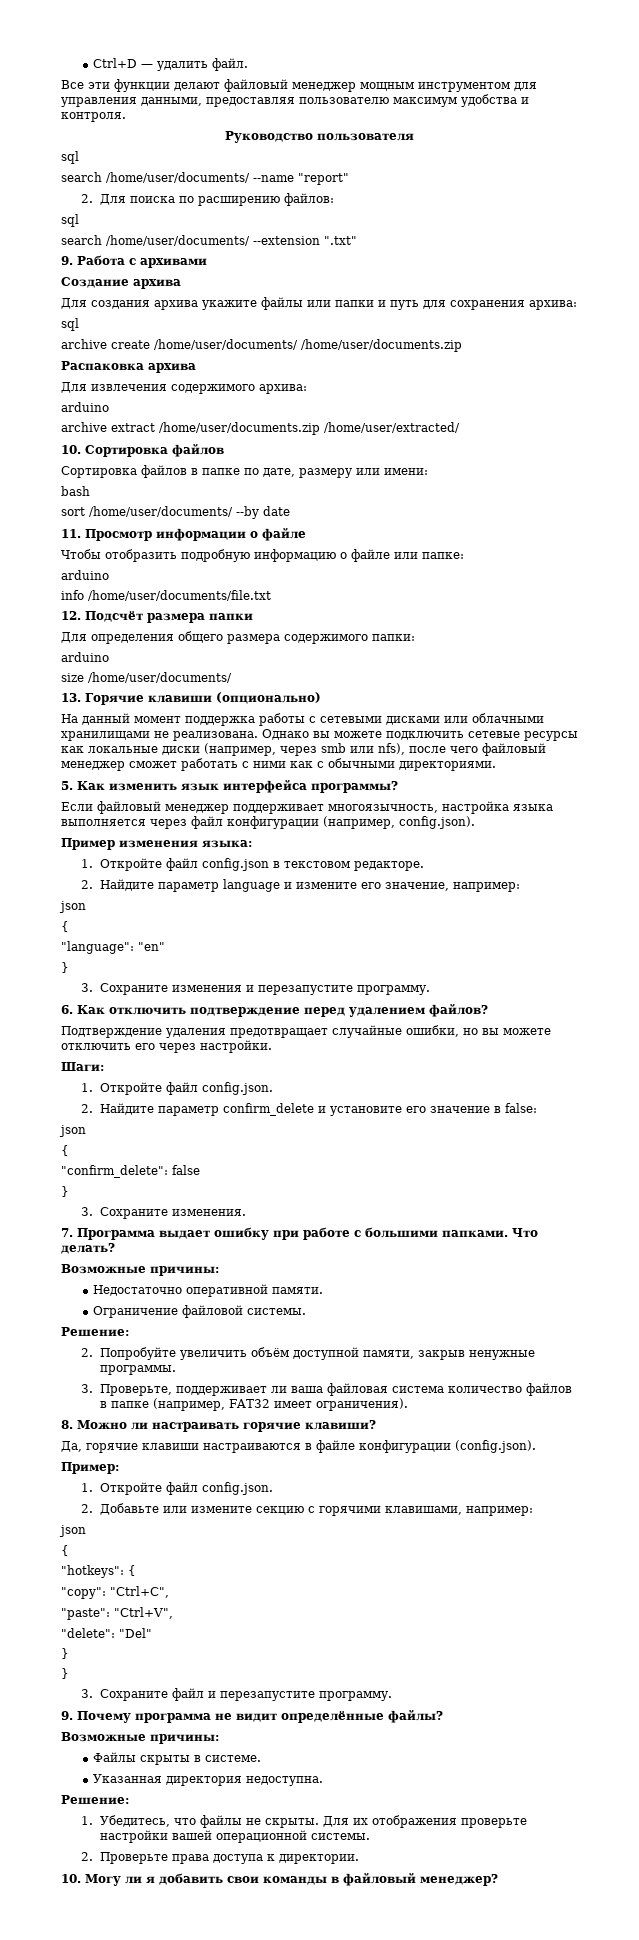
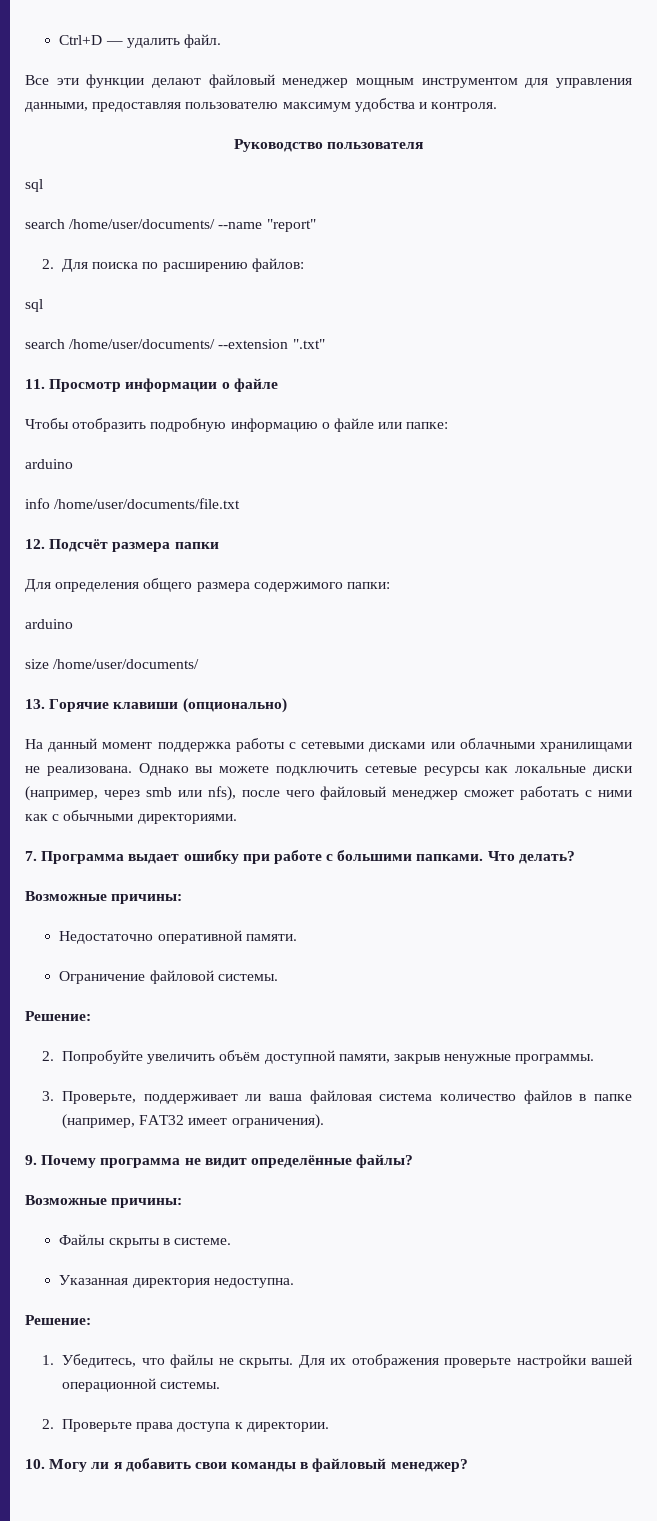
[61,255,207,268] [61,277,181,289] [61,297,577,310] [61,318,79,331] [61,339,462,352] [61,361,196,373] [61,382,307,394] [61,402,109,412] [61,422,460,435] [61,443,224,457] [61,465,428,478] [61,486,90,496] [61,506,290,519] // 9. Работа с архивами // Создание архива // Для создания архива укажите файлы или папки и путь для сохранения архива: // sql // archive create /home/user/documents/ /home/user/documents.zip // Распаковка архива // Для извлечения содержимого архива: // arduino // archive extract /home/user/documents.zip /home/user/extracted/ // 10. Сортировка файлов // Сортировка файлов в папке по дате, размеру или имени: // bash // sort /home/user/documents/ --by date -> (325, 344) none
[61,779,398,793] [61,801,553,814] [61,816,475,829] [61,838,252,850] [80,858,425,871] [80,879,521,892] [59,901,86,913] [61,921,69,932] [61,941,165,954] [61,962,69,973] [80,983,431,995] [61,1003,488,1017] [61,1025,551,1038] [61,1040,272,1053] [61,1062,104,1071] [80,1082,274,1095] [80,1103,538,1116] [59,1125,86,1137] [61,1145,69,1156] [61,1165,200,1178] [61,1186,69,1197] [80,1207,247,1219] // 5. Как изменить язык интерфейса программы? // Если файловый менеджер поддерживает многоязычность, настройка языка выполняется через файл конфигурации (например, config.json). // Пример изменения языка: // 1. Откройте файл config.json в текстовом редакторе. // 2. Найдите параметр language и измените его значение, например: // json // { // "language": "en" // } // 3. Сохраните изменения и перезапустите программу. // 6. Как отключить подтверждение перед удалением файлов? // Подтверждение удаления предотвращает случайные ошибки, но вы можете отключить его через настройки. // Шаги: // 1. Откройте файл config.json. // 2. Найдите параметр confirm_delete и установите его значение в false: // json // { // "confirm_delete": false // } // 3. Сохраните изменения. -> (237, 819) none
[61,1420,376,1432] [61,1440,536,1453] [61,1462,119,1474] [80,1482,274,1495] [80,1503,534,1516] [59,1525,86,1537] [61,1545,69,1556] [61,1565,136,1578] [61,1586,169,1599] [61,1607,173,1620] [61,1628,152,1638] [61,1648,69,1659] [61,1668,69,1679] [80,1688,393,1701] // 8. Можно ли настраивать горячие клавиши? // Да, горячие клавиши настраиваются в файле конфигурации (config.json). // Пример: // 1. Откройте файл config.json. // 2. Добавьте или измените секцию с горячими клавишами, например: // json // { // "hotkeys": { // "copy": "Ctrl+C", // "paste": "Ctrl+V", // "delete": "Del" // } // } // 3. Сохраните файл и перезапустите программу. -> (324, 1121) none

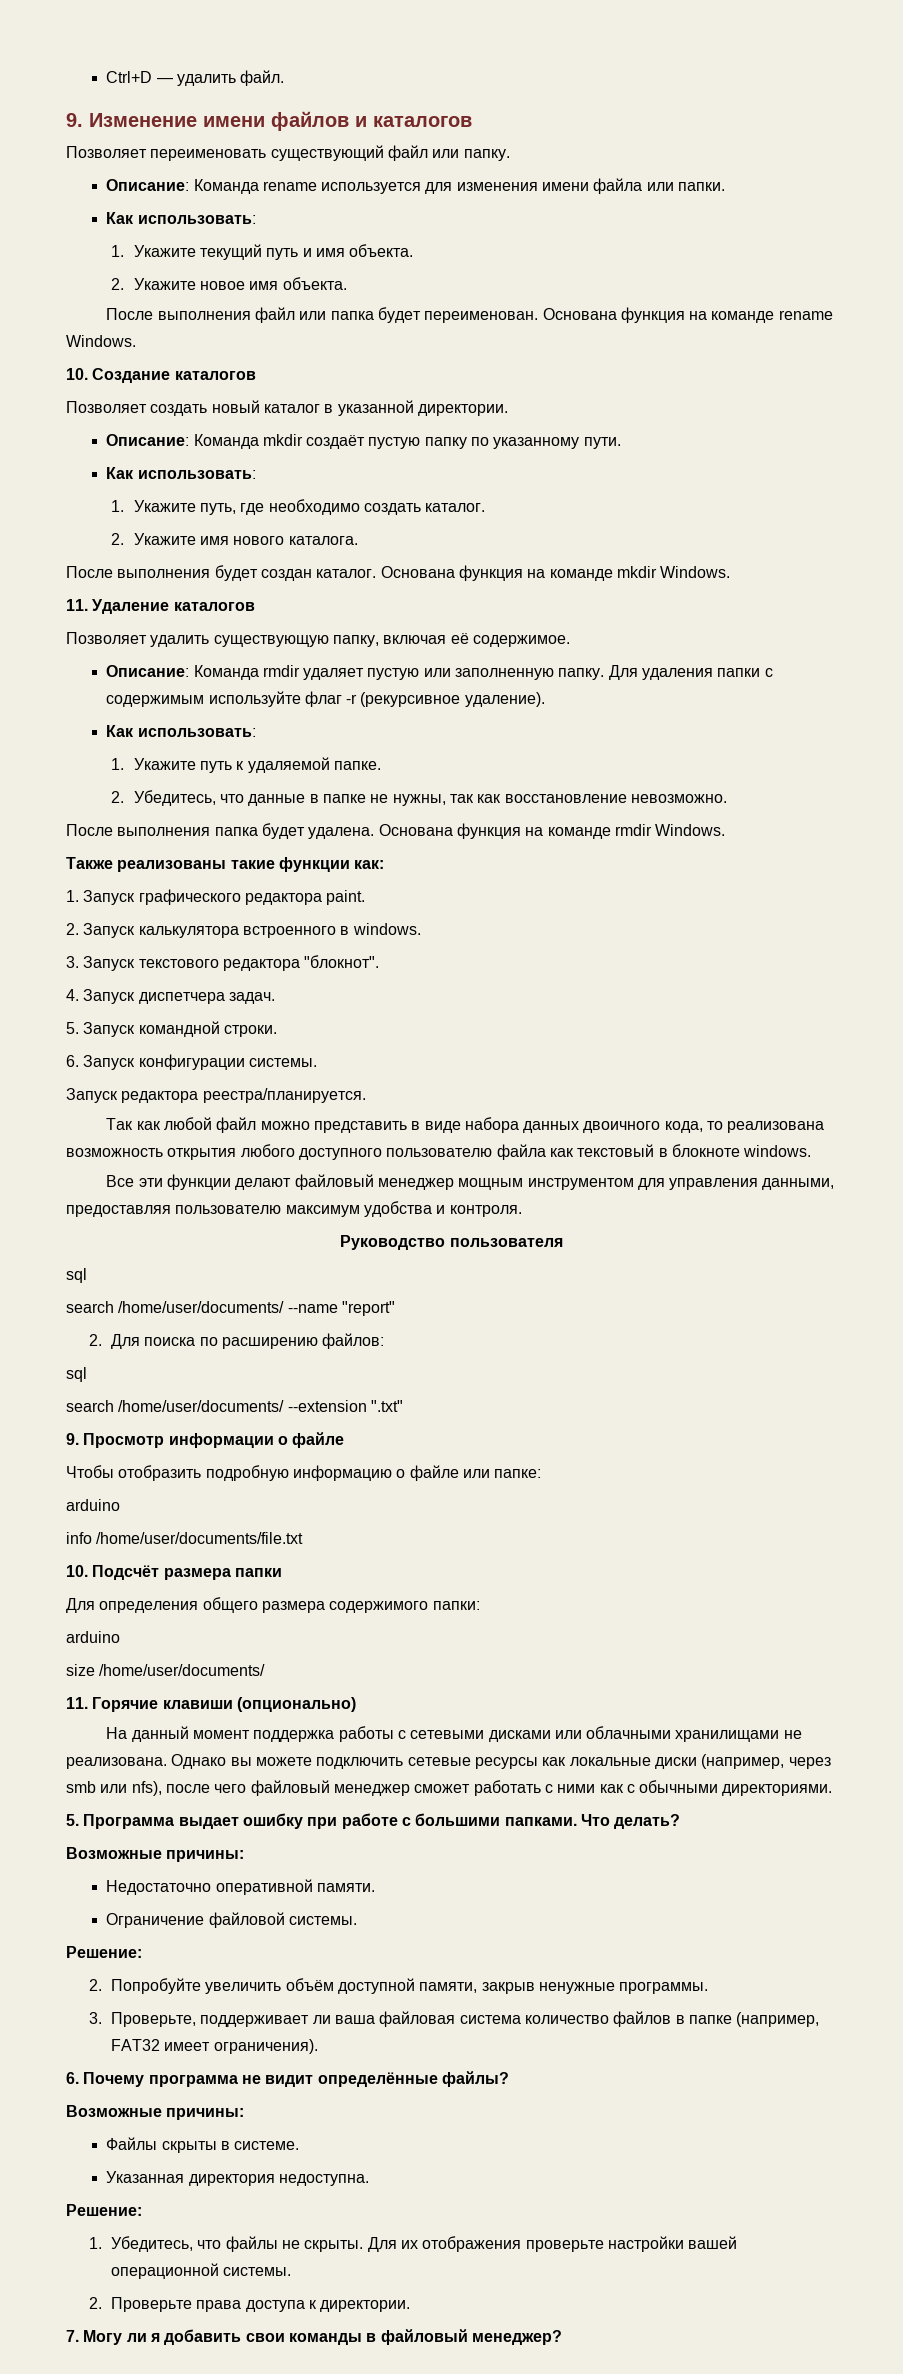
(221, 41) none -> [66,111,472,131] [66,145,510,161] [106,178,726,194] [106,212,256,224] [111,244,414,260] [111,277,347,290] [106,307,833,323] [66,335,136,347] [66,368,256,383] [66,400,508,416] [106,434,621,449] [106,467,256,479] [111,499,486,515] [111,533,358,545] [66,565,731,581] [66,599,255,614] [66,632,570,647] [106,665,773,680] [106,691,545,707] [106,725,256,737] [111,757,382,773] [111,790,727,806] [66,823,726,839] [66,857,385,872] [66,889,366,905] [66,923,421,938] [66,955,380,971] [66,989,275,1004] [66,1021,277,1037] [66,1054,317,1070] [66,1088,366,1103] [106,1117,825,1133] [66,1144,812,1160] // 9. Изменение имени файлов и каталогов // Позволяет переименовать существующий файл или папку. // Описание: Команда rename используется для изменения имени файла или папки. // Как использовать: // 1. Укажите текущий путь и имя объекта. // 2. Укажите новое имя объекта. // После выполнения файл или папка будет переименован. Основана функция на команде rename Windows. // 10. Создание каталогов // Позволяет создать новый каталог в указанной директории. // Описание: Команда mkdir создаёт пустую папку по указанному пути. // Как использовать: // 1. Укажите путь, где необходимо создать каталог. // 2. Укажите имя нового каталога. // После выполнения будет создан каталог. Основана функция на команде mkdir Windows. // 11. Удаление каталогов // Позволяет удалить существующую папку, включая её содержимое. // Описание: Команда rmdir удаляет пустую или заполненную папку. Для удаления папки с содержимым используйте флаг -r (рекурсивное удаление). // Как использовать: // 1. Укажите путь к удаляемой папке. // 2. Убедитесь, что данные в папке не нужны, так как восстановление невозможно. // После выполнения папка будет удалена. Основана функция на команде rmdir Windows. // Также реализованы такие функции как: // 1. Запуск графического редактора paint. // 2. Запуск калькулятора встроенного в windows. // 3. Запуск текстового редактора "блокнот". // 4. Запуск диспетчера задач. // 5. Запуск командной строки. // 6. Запуск конфигурации системы. // Запуск редактора реестра/планируется. // Так как любой файл можно представить в виде набора данных двоичного кода, то реализована возможность открытия любого доступного пользователю файла как текстовый в блокноте windows.
[25,379,45,389] 11. -> [66,1433,79,1445] 9.
[25,539,45,549] 12. -> [66,1565,88,1577] 10.
[25,699,45,709] 13. -> [66,1697,88,1709] 11.
[25,851,37,861] 7. -> [66,1814,79,1826] 5.
[25,1155,37,1165] 9. -> [66,2072,79,2084] 6.
[25,1459,45,1469] 10. -> [66,2330,79,2342] 7.

